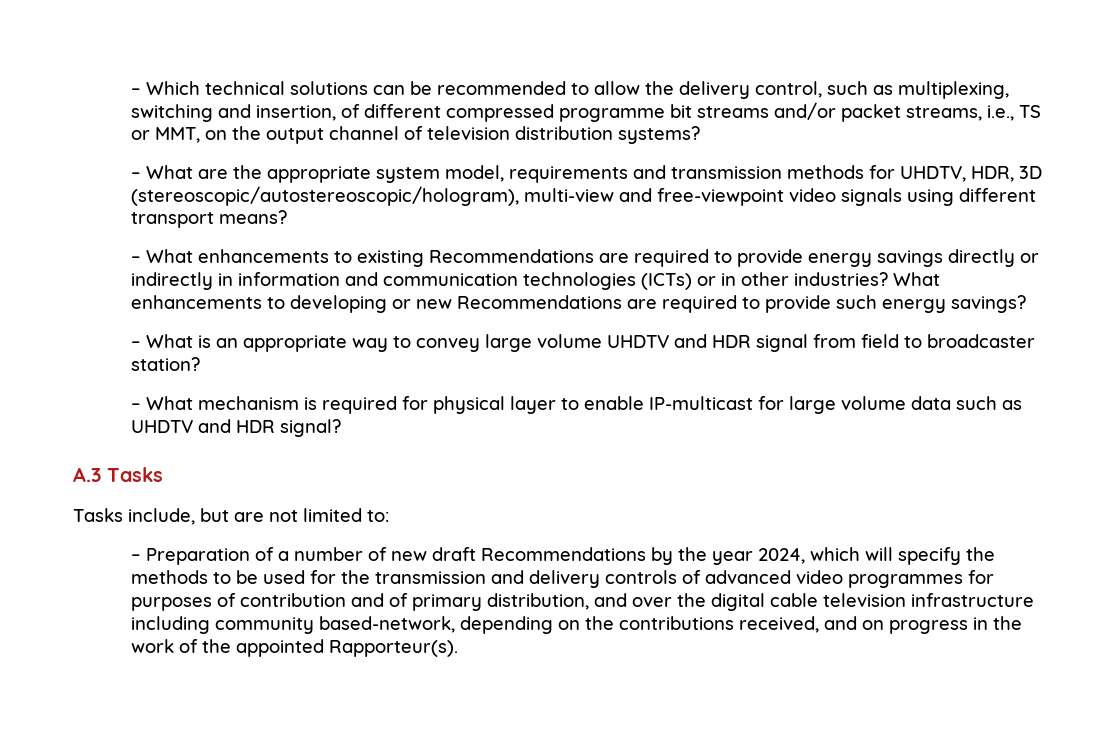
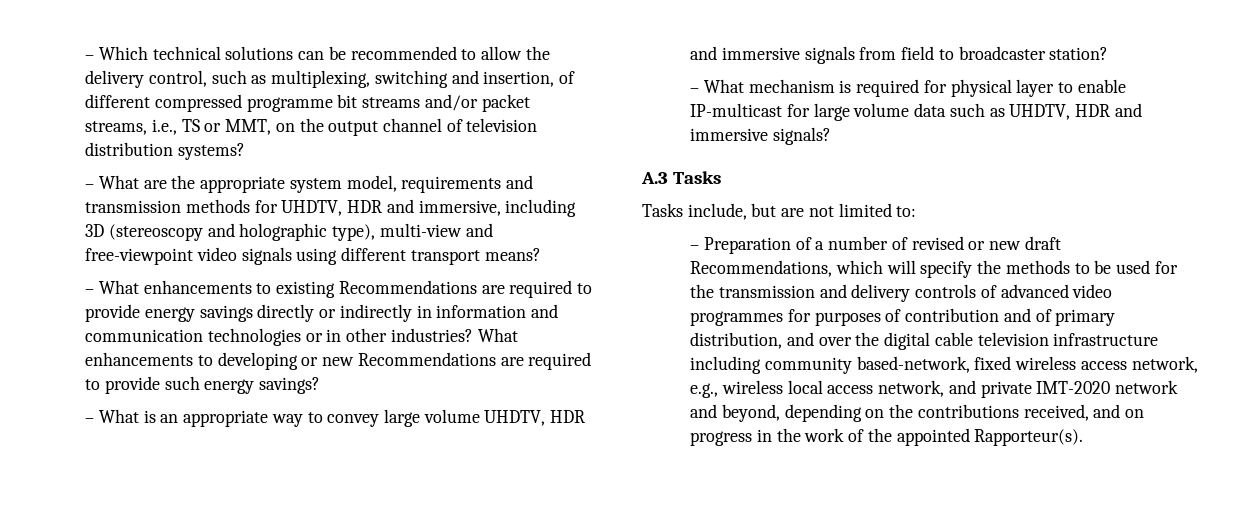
[970,166,1042,182] [130,186,519,206] HDR, 3D (stereoscopic/autostereoscopic/hologram), -> [347,199,577,217] [85,223,376,241] HDR and immersive, including 3D (stereoscopy and holographic type),
[640,273,692,290] (ICTs) -> (301, 337) none
[606,334,808,352] UHDTV and HDR signal -> [484,410,586,426] [690,46,855,64] UHDTV, HDR and immersive signals
[130,419,341,437] UHDTV and HDR signal? -> [1009,103,1142,120] [690,127,831,145] UHDTV, HDR and immersive signals?
[390,547,805,565] new draft Recommendations by the year 2024, -> [911,236,1061,250] [690,260,833,277] revised or new draft Recommendations,
(455, 624) none -> [974,356,1198,373] [690,380,1179,398] [690,404,780,422] fixed wireless access network, e.g., wireless local access network, and private IMT-2020 network and beyond,

